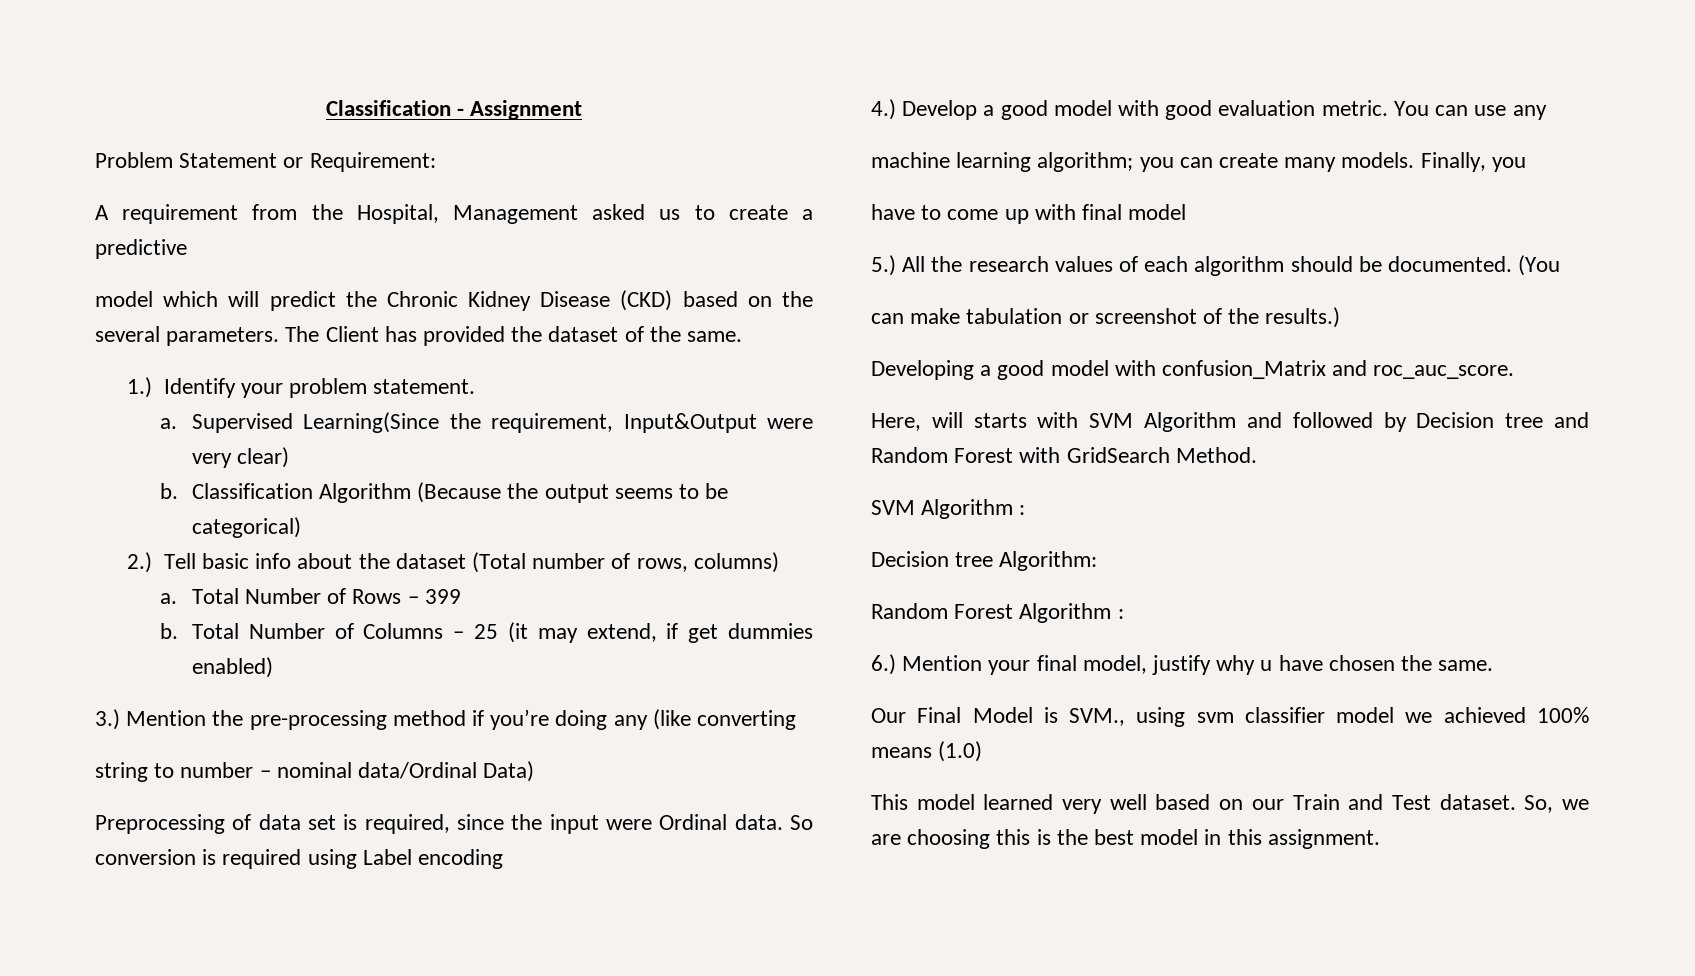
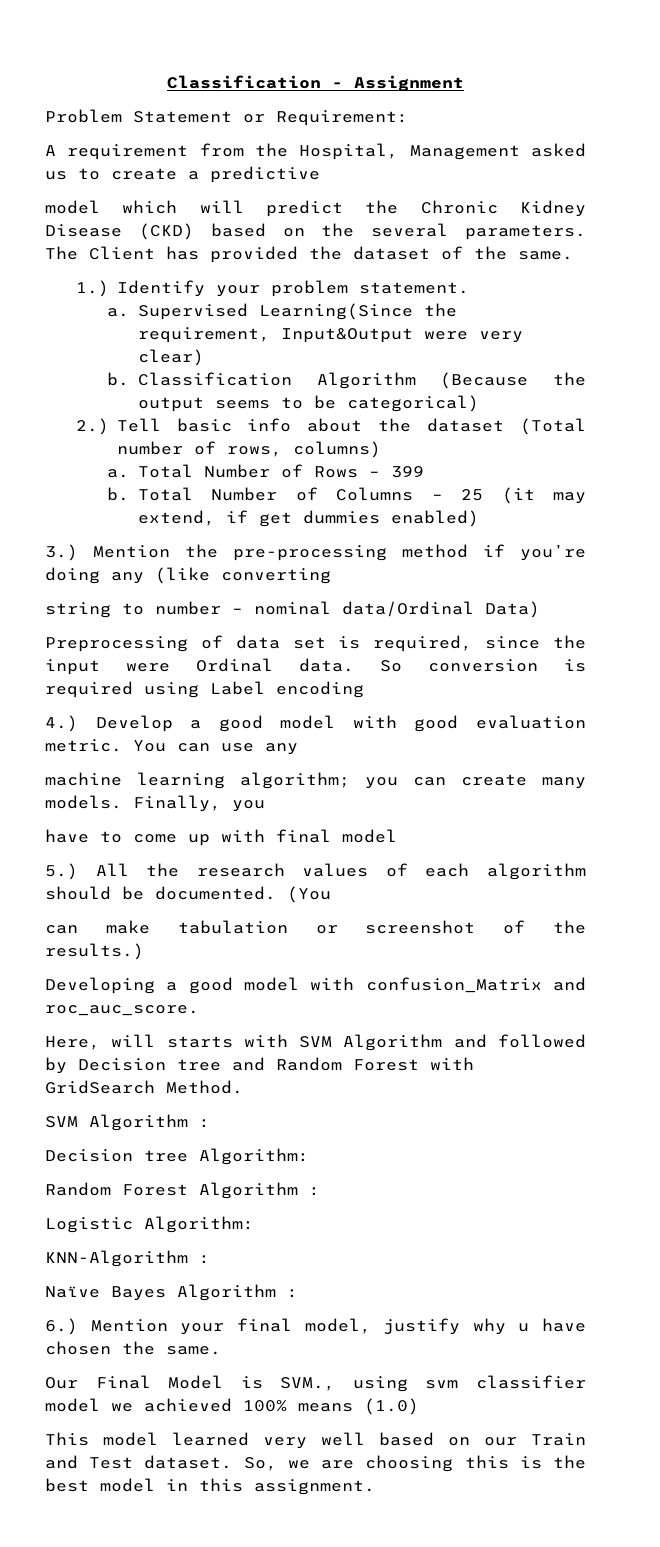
(1124, 614) none -> [45,1216,254,1233] [45,1250,210,1267] [45,1284,298,1301] // Logistic Algorithm: // KNN-Algorithm : // Naïve Bayes Algorithm :

